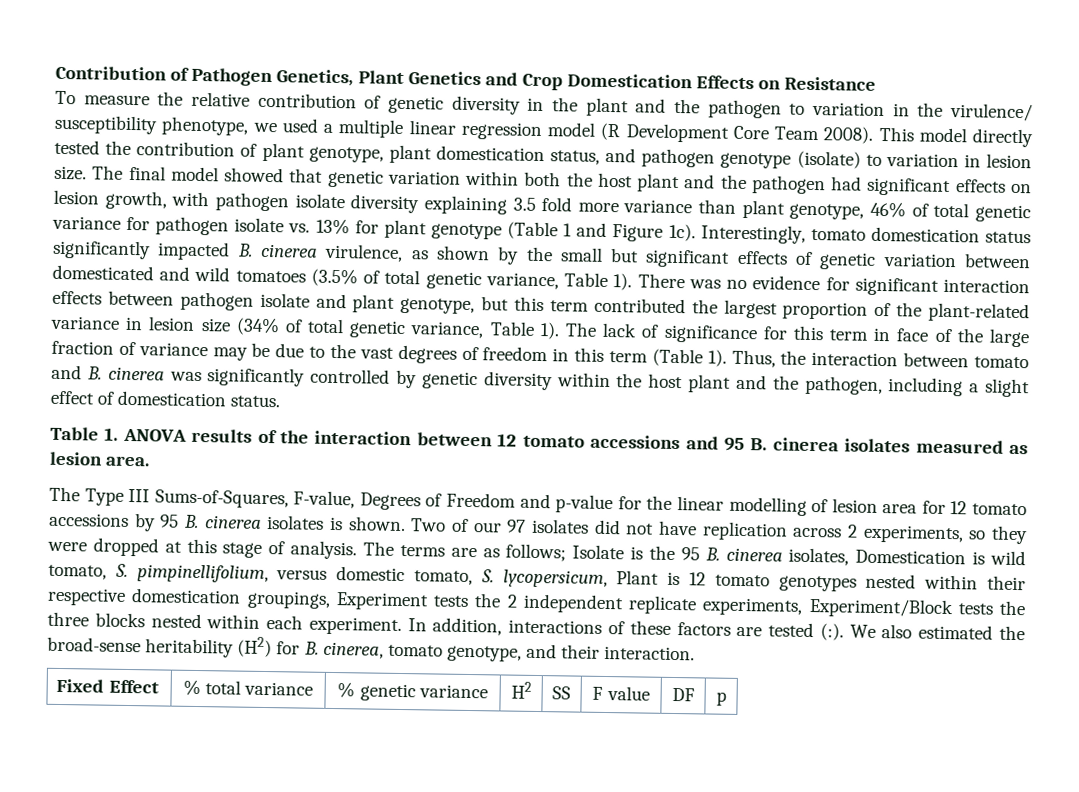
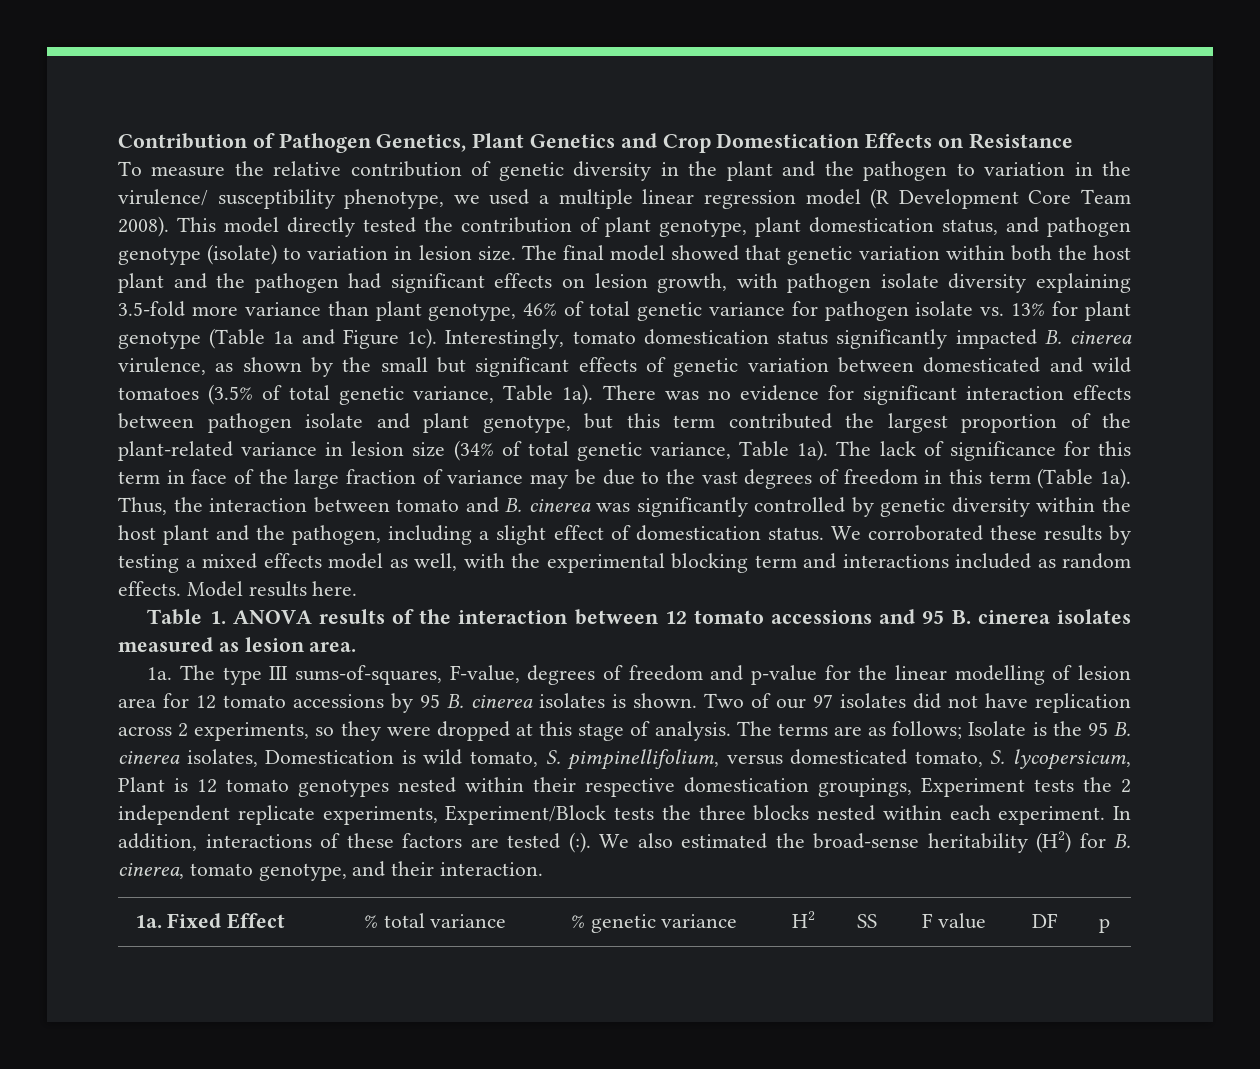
[512,197,573,212] 3.5 fold -> [118,301,185,317] 3.5-fold
[563,223,573,237] 1 -> [273,331,294,344] 1a
[613,273,633,291] 1). -> [562,384,594,405] 1a).
[539,322,560,340] 1). -> [797,440,829,461] 1a).
[707,349,727,367] 1). -> [1099,468,1131,489] 1a).
(281, 401) none -> [830,525,1131,545] [118,553,1131,573] [118,581,358,597] We corroborated these results by testing a mixed effects model as well, with the experimental blocking term and interactions included as random effects. Model results here.
[49,486,517,511] The Type III Sums-of-Squares, F-value, Degrees of Freedom -> [147,665,703,685] 1a. The type III sums-of-squares, F-value, degrees of freedom
[336,566,406,582] domestic -> [790,749,908,765] domesticated
(696, 653) none -> [134,915,162,928] 1a.

